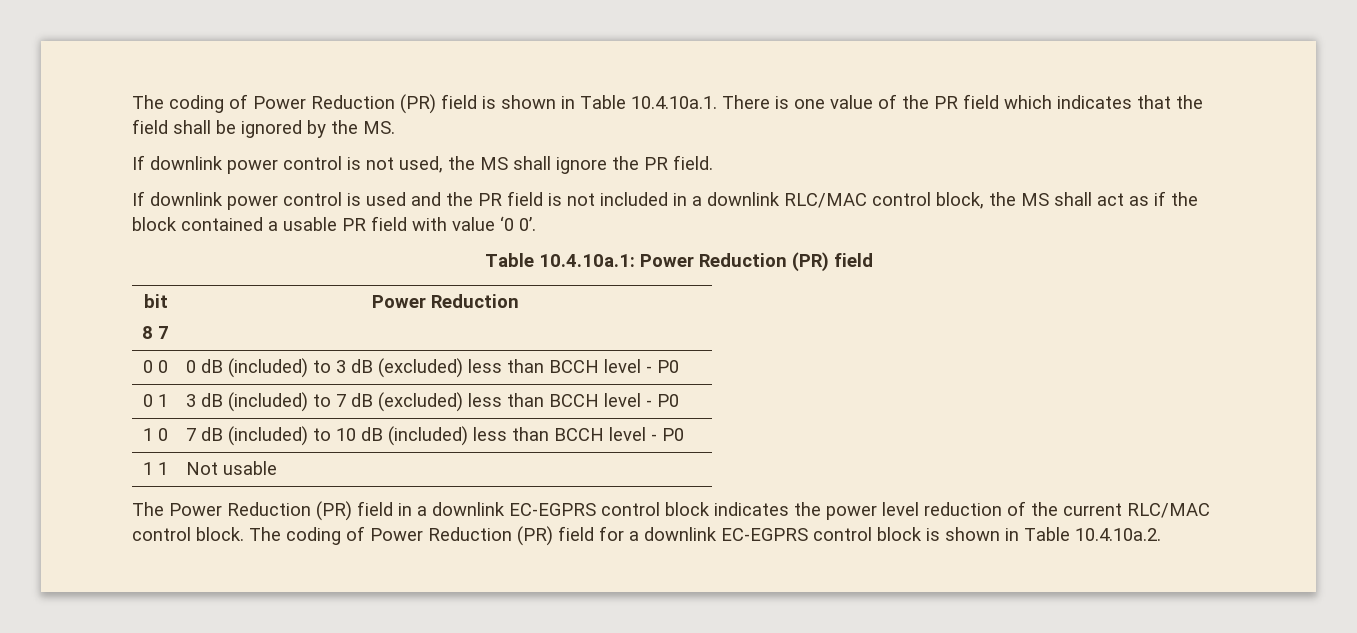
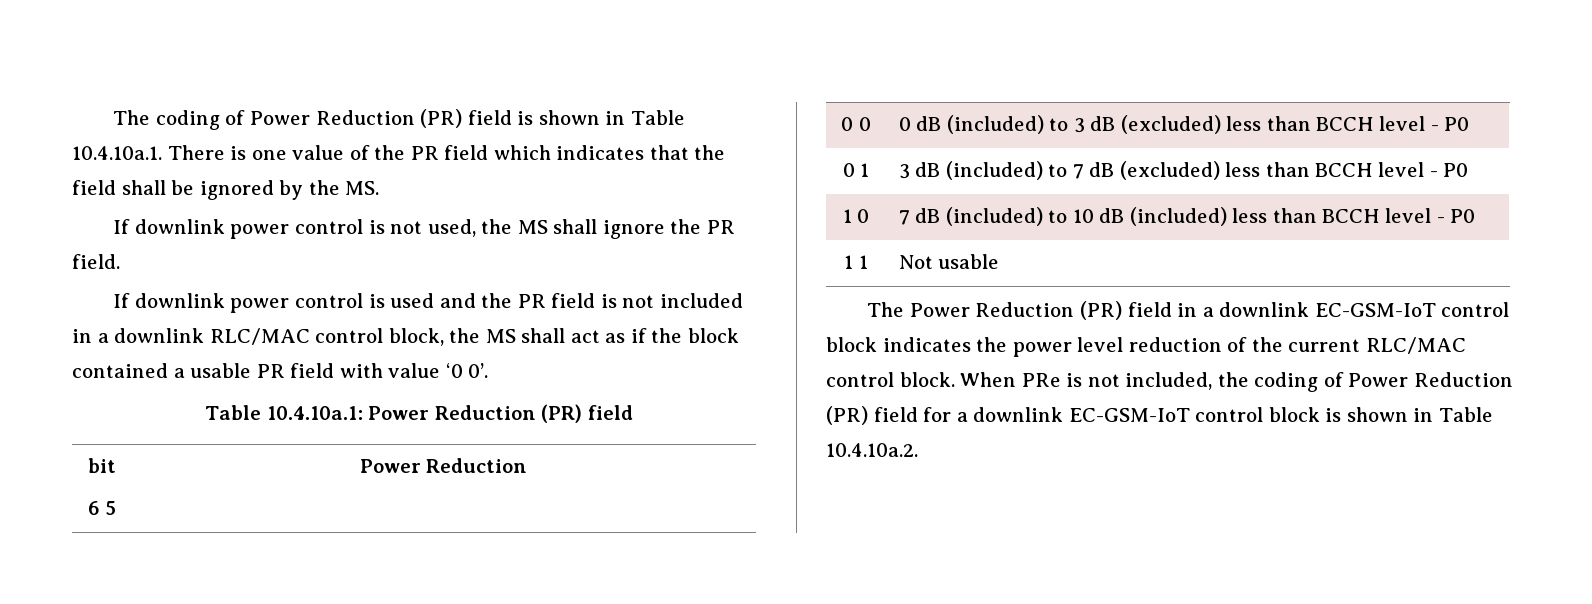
[142,326,169,339] 8 7 -> [87,501,117,515] 6 5
[509,503,596,516] EC-EGPRS -> [1314,303,1436,317] EC-GSM-IoT
[249,527,281,541] The -> [960,372,1249,390] When PRe is not included, the
[721,528,808,541] EC-EGPRS -> [1068,408,1190,422] EC-GSM-IoT

